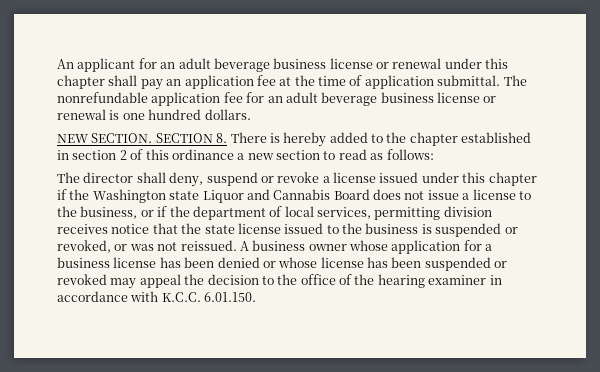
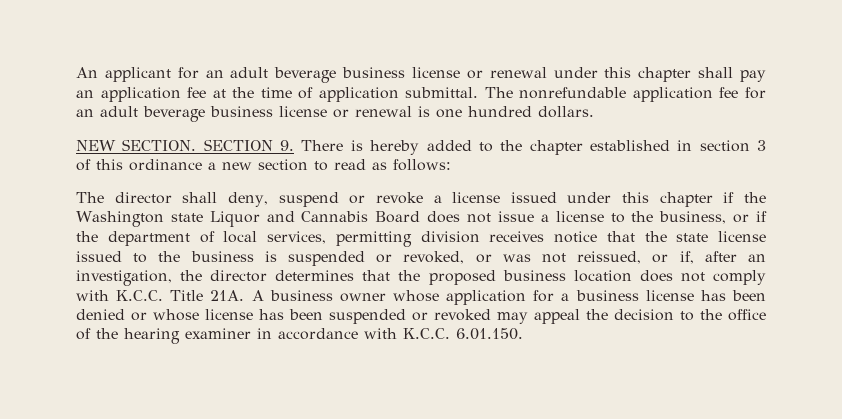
[216,133,228,143] 8. -> [280,140,295,151] 9.
[119,150,127,160] 2 -> [757,140,766,151] 3
[180,240,237,251] reissued. -> [577,251,767,264] [76,270,766,286] [76,290,245,301] reissued, or if, after an investigation, the director determines that the proposed business location does not comply with K.C.C. Title 21A.

